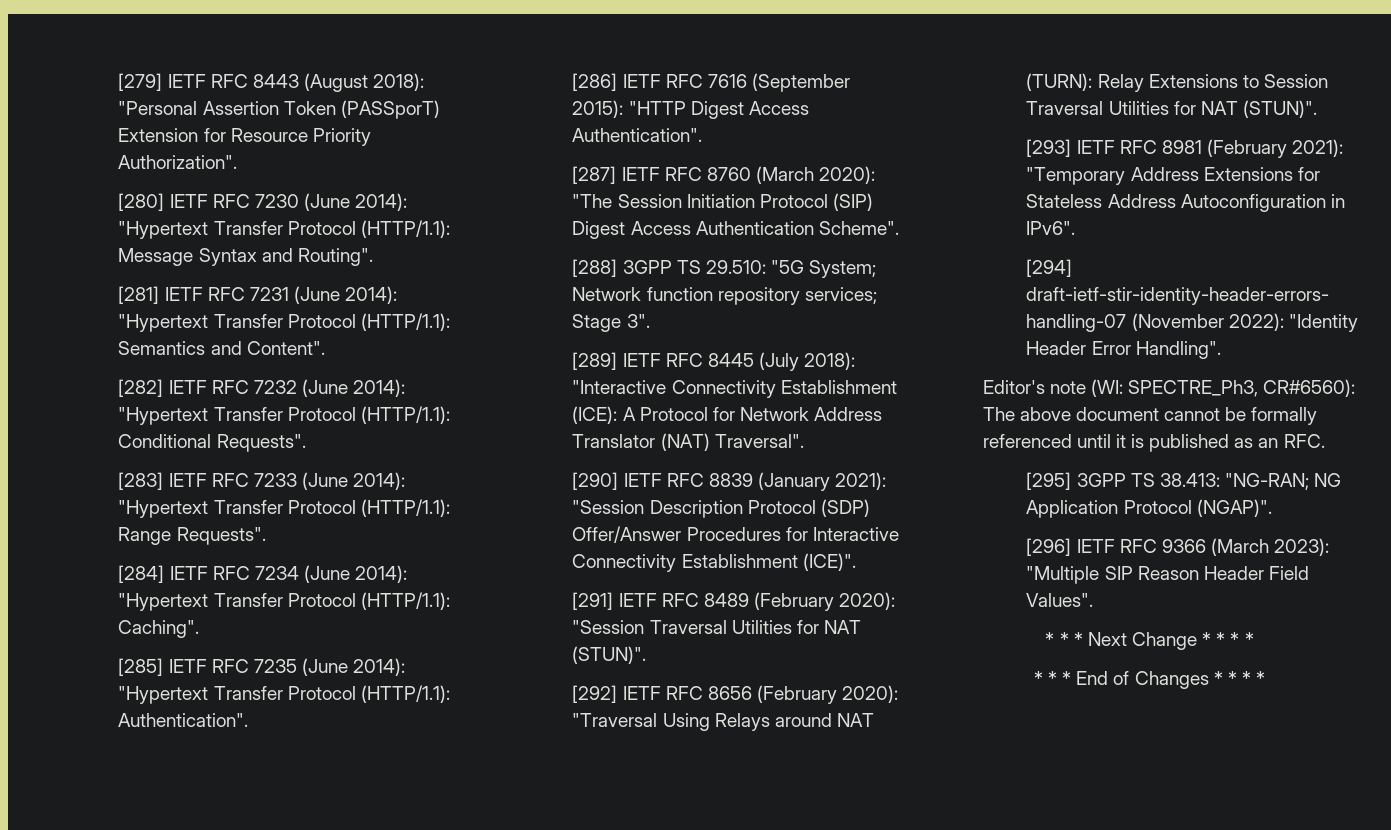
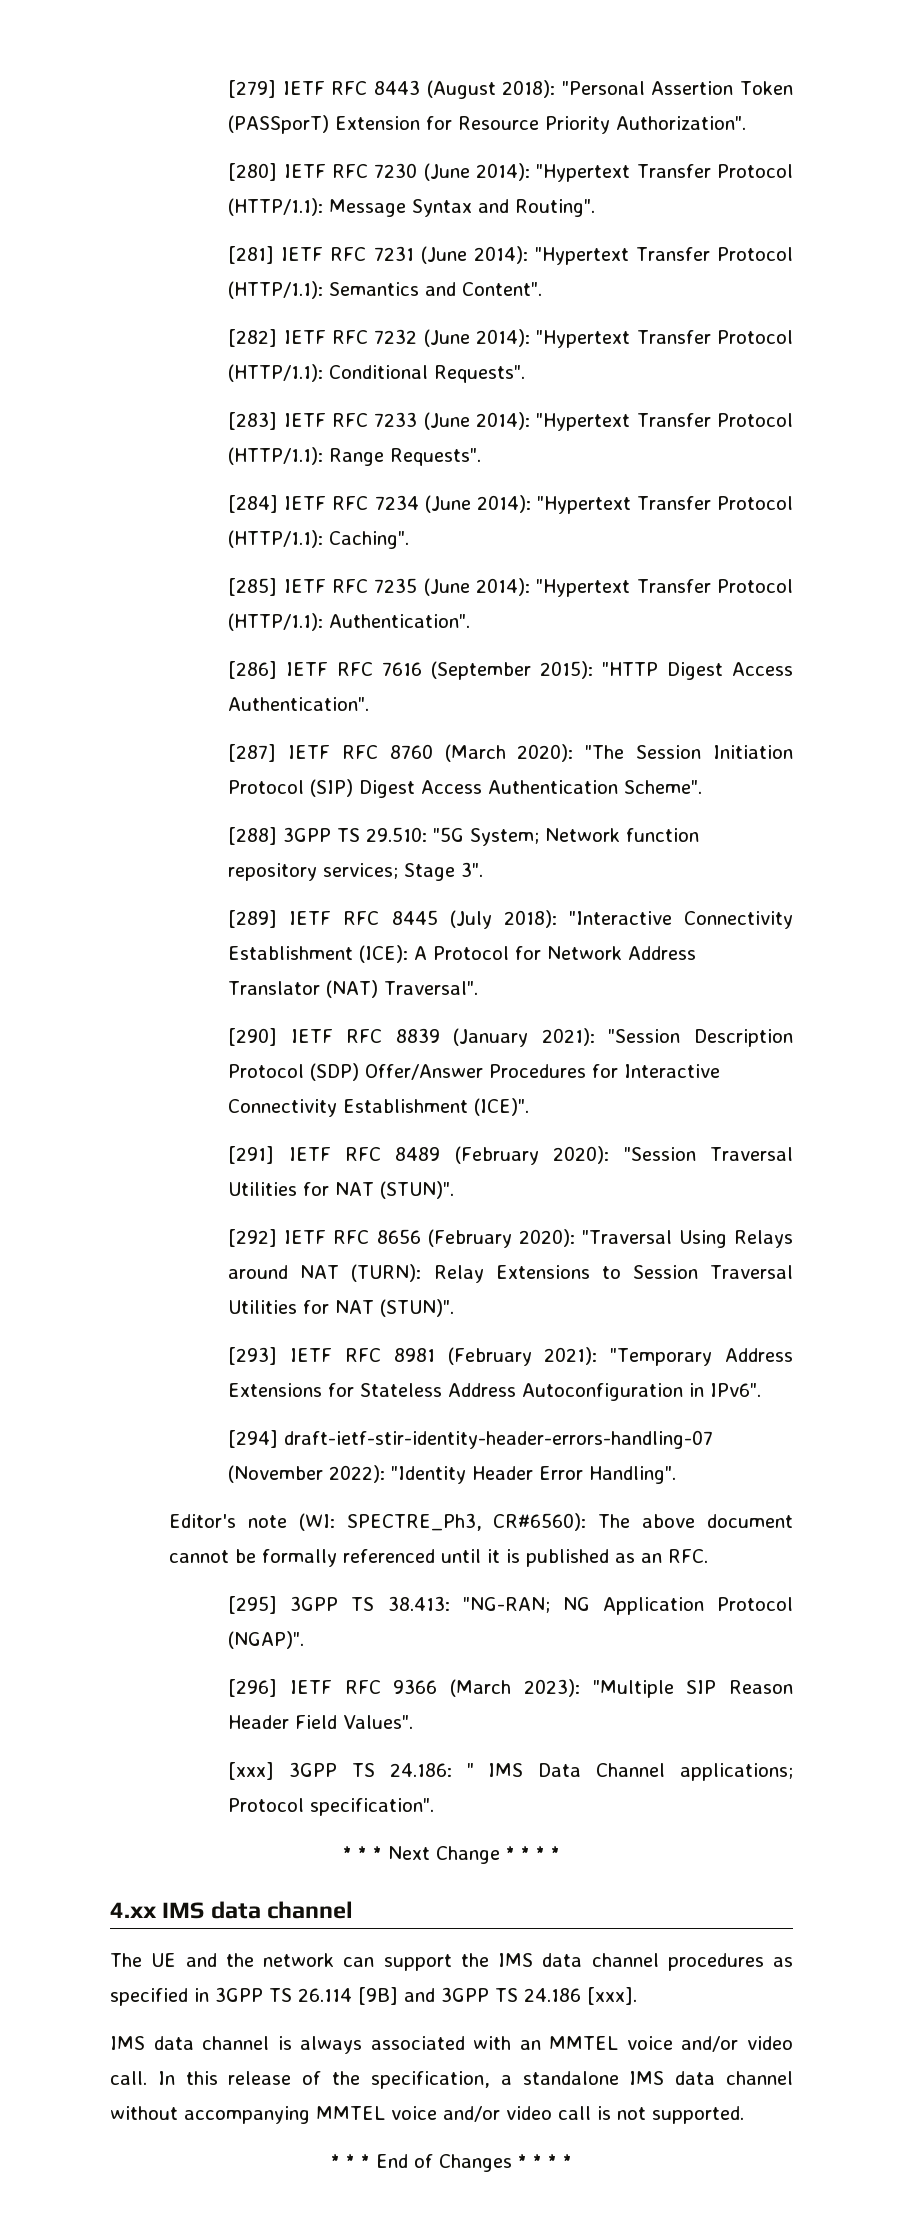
(1094, 600) none -> [228,1762,793,1781] [228,1798,435,1816] // [xxx] 3GPP TS 24.186: " IMS Data Channel applications; Protocol specification".
(1254, 639) none -> [110,1901,354,1919] [110,1953,793,1971] [110,1987,637,2006] [110,2036,793,2054] [110,2071,794,2089] [110,2106,744,2124] // 4.xx IMS data channel // The UE and the network can support the IMS data channel procedures as specified in 3GPP TS 26.114 [9B] and 3GPP TS 24.186 [xxx]. // IMS data channel is always associated with an MMTEL voice and/or video call. In this release of the specification, a standalone IMS data channel without accompanying MMTEL voice and/or video call is not supported.

